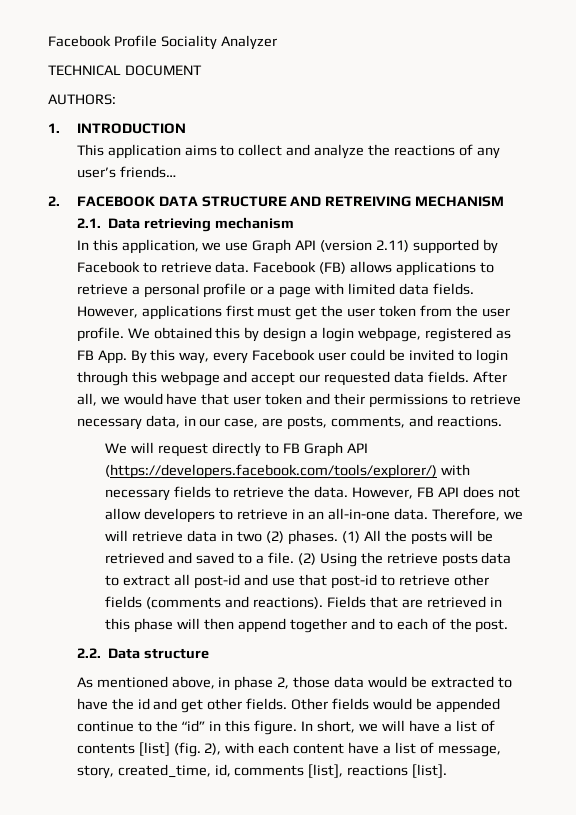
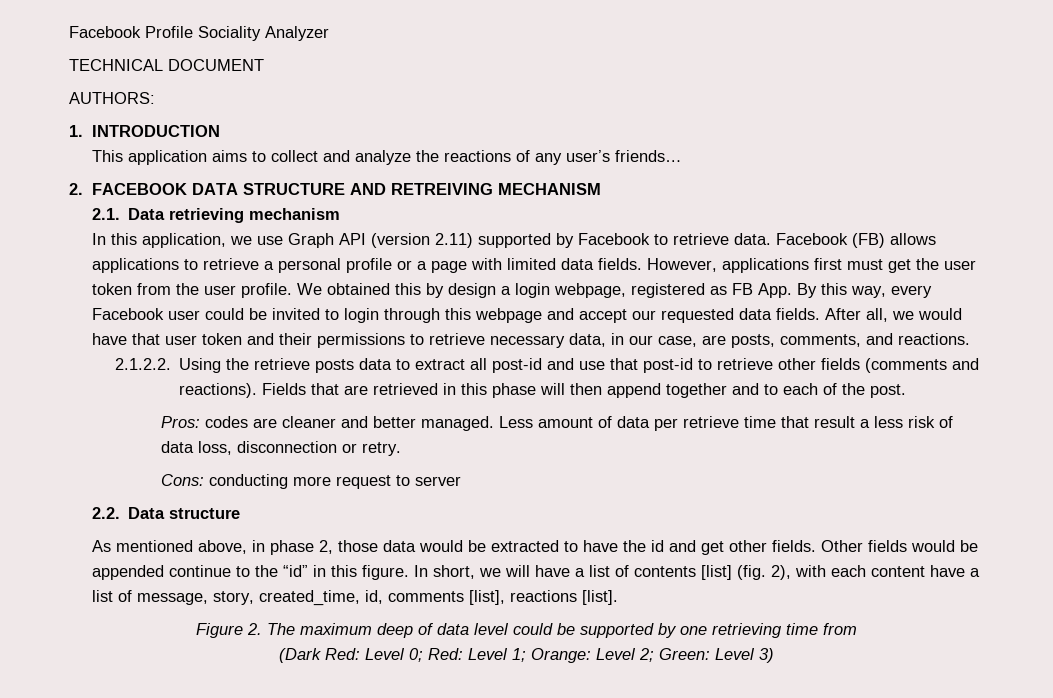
[105,442,368,457] [105,464,471,479] [105,486,520,501] [105,508,523,523] [105,530,494,545] [105,552,316,565] We will request directly to FB Graph API (https://developers.facebook.com/tools/explorer/) with necessary fields to retrieve the data. However, FB API does not allow developers to retrieve in an all-in-one data. Therefore, we will retrieve data in two (2) phases. (1) All the posts will be retrieved and saved to a file. (2) -> [114,358,171,370] 2.1.2.2.
(509, 626) none -> [160,416,953,431] [160,441,401,456] [160,474,461,489] // Pros: codes are cleaner and better managed. Less amount of data per retrieve time that result a less risk of data loss, disconnection or retry. // Cons: conducting more request to server
(448, 771) none -> [196,623,857,638] [279,648,774,663] // Figure 2. The maximum deep of data level could be supported by one retrieving time from // (Dark Red: Level 0; Red: Level 1; Orange: Level 2; Green: Level 3)

